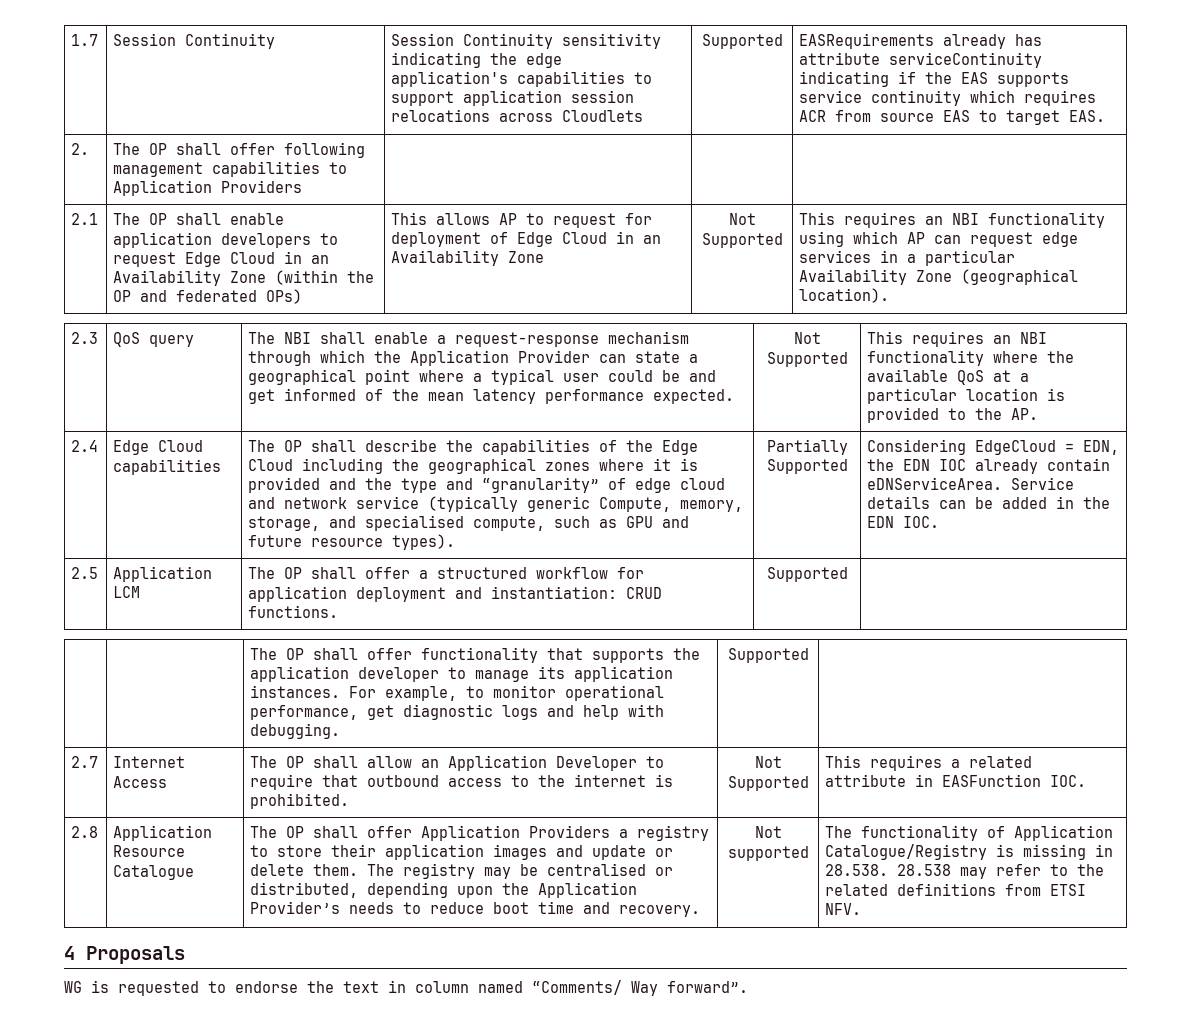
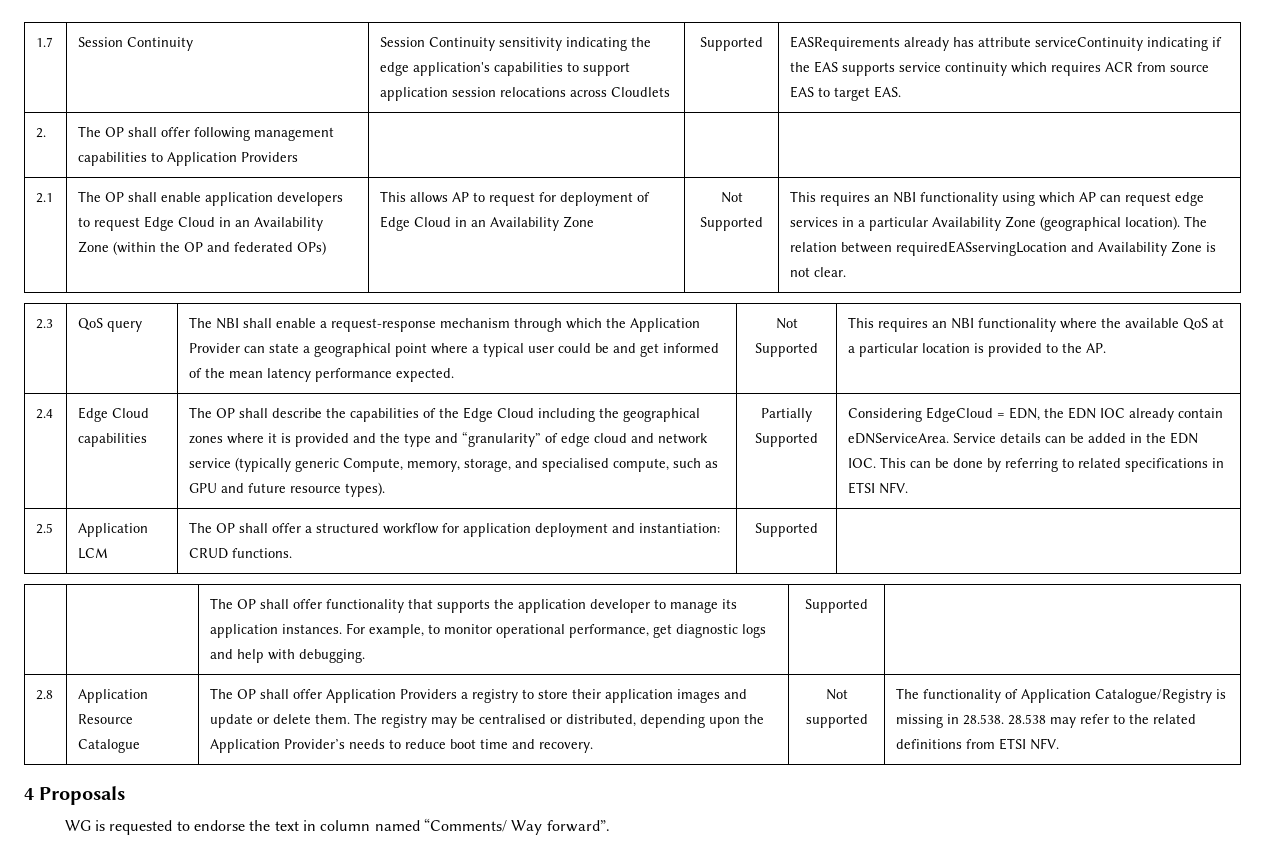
(890, 295) none -> [1184,216,1208,227] [790,241,1217,256] [790,267,847,277] The relation between requiredEASservingLocation and Availability Zone is not clear.
(940, 522) none -> [880,457,1225,472] [848,482,909,494] This can be done by referring to related specifications in ETSI NFV.
[71,756,99,768] [113,756,186,768] [113,776,168,788] [250,755,665,771] [250,774,674,790] [250,793,350,809] [754,756,782,768] [727,776,809,791] [825,755,1033,771] [825,774,1087,787] // 2.7 | Internet Access | The OP shall allow an Application Developer to require that outbound access to the internet is prohibited. | Not Supported | This requires a related attribute in EASFunction IOC. -> (868, 606) none

